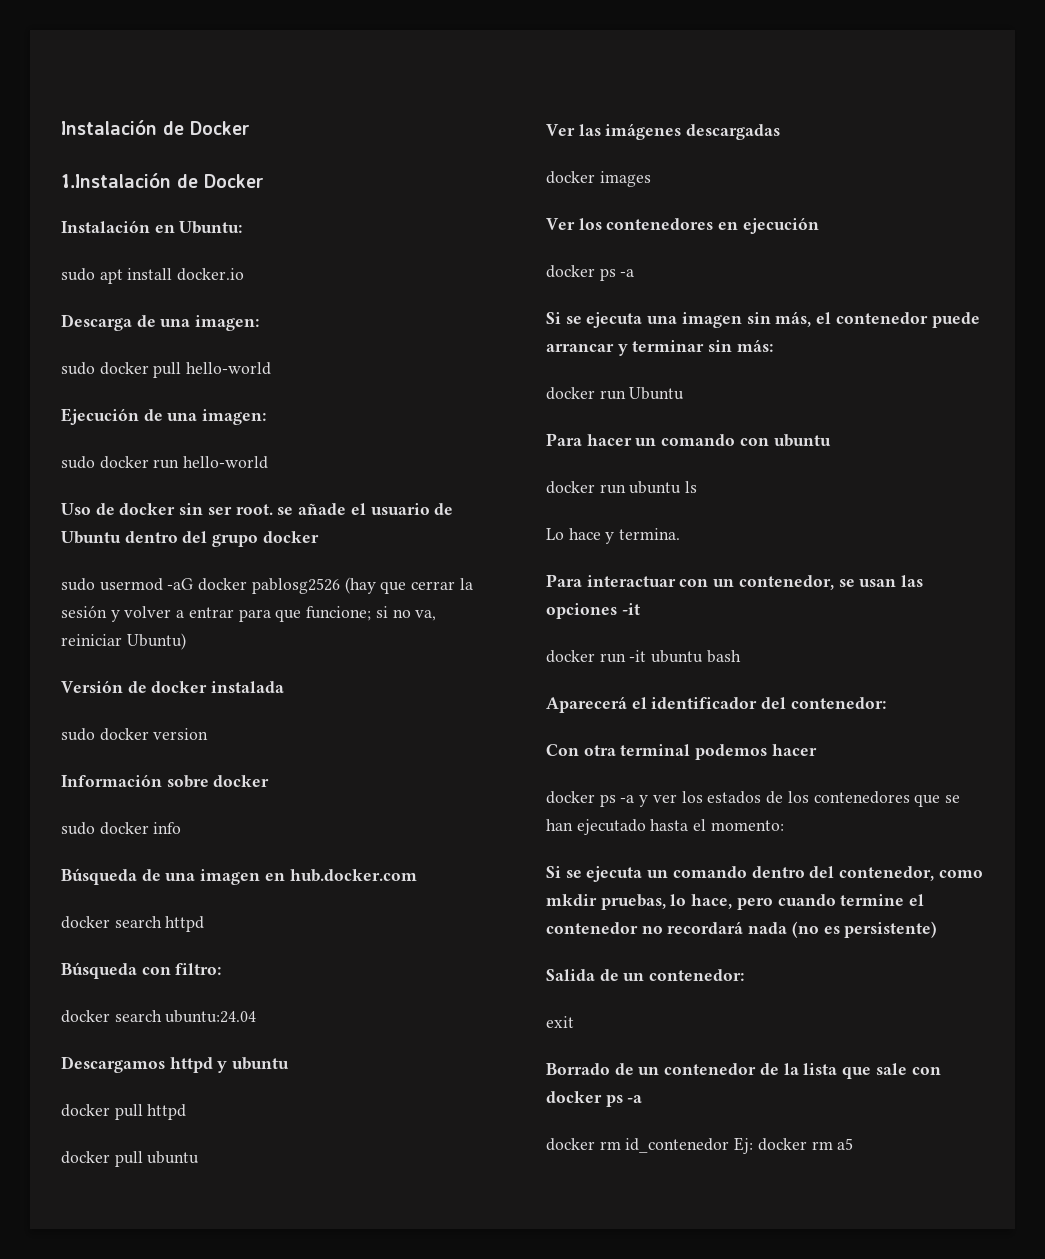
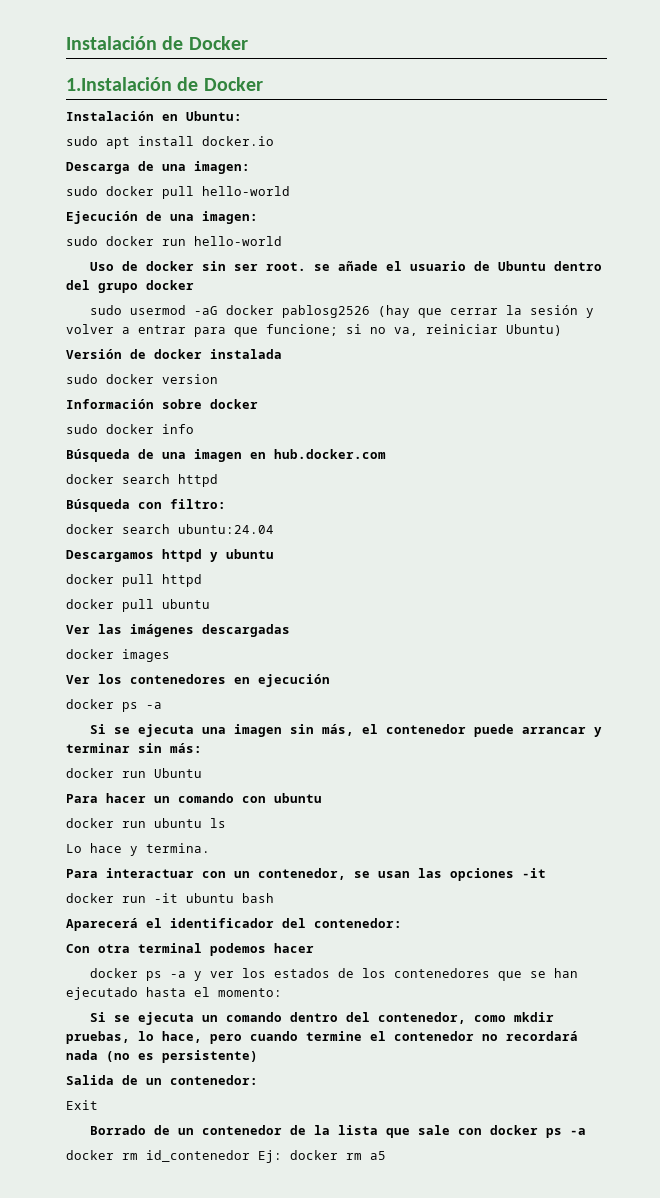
[546,1016,574,1028] exit -> [66,1100,98,1110] Exit

